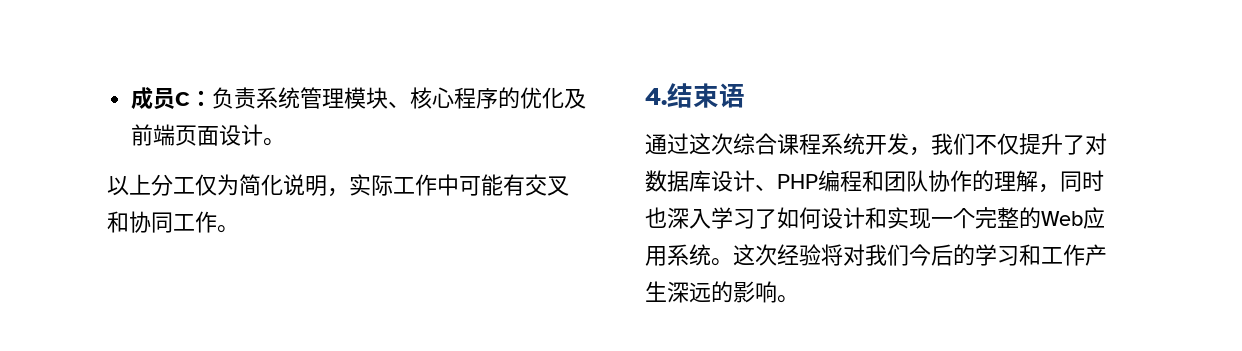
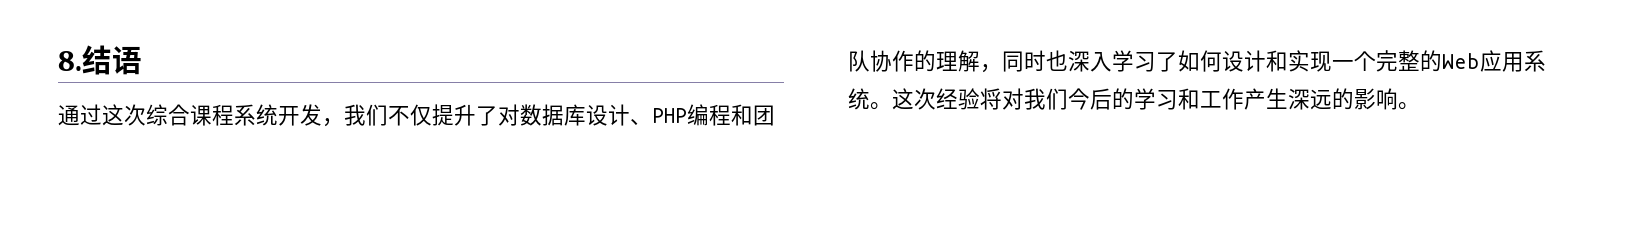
[131,87,587,110] [131,124,286,146] [107,174,569,197] [107,211,239,233] [645,83,719,108] 成员C：负责系统管理模块、核心程序的优化及前端页面设计。 // 以上分工仅为简化说明，实际工作中可能有交叉和协同工作。 // 4.结束 -> [58,45,112,75] 8.结

